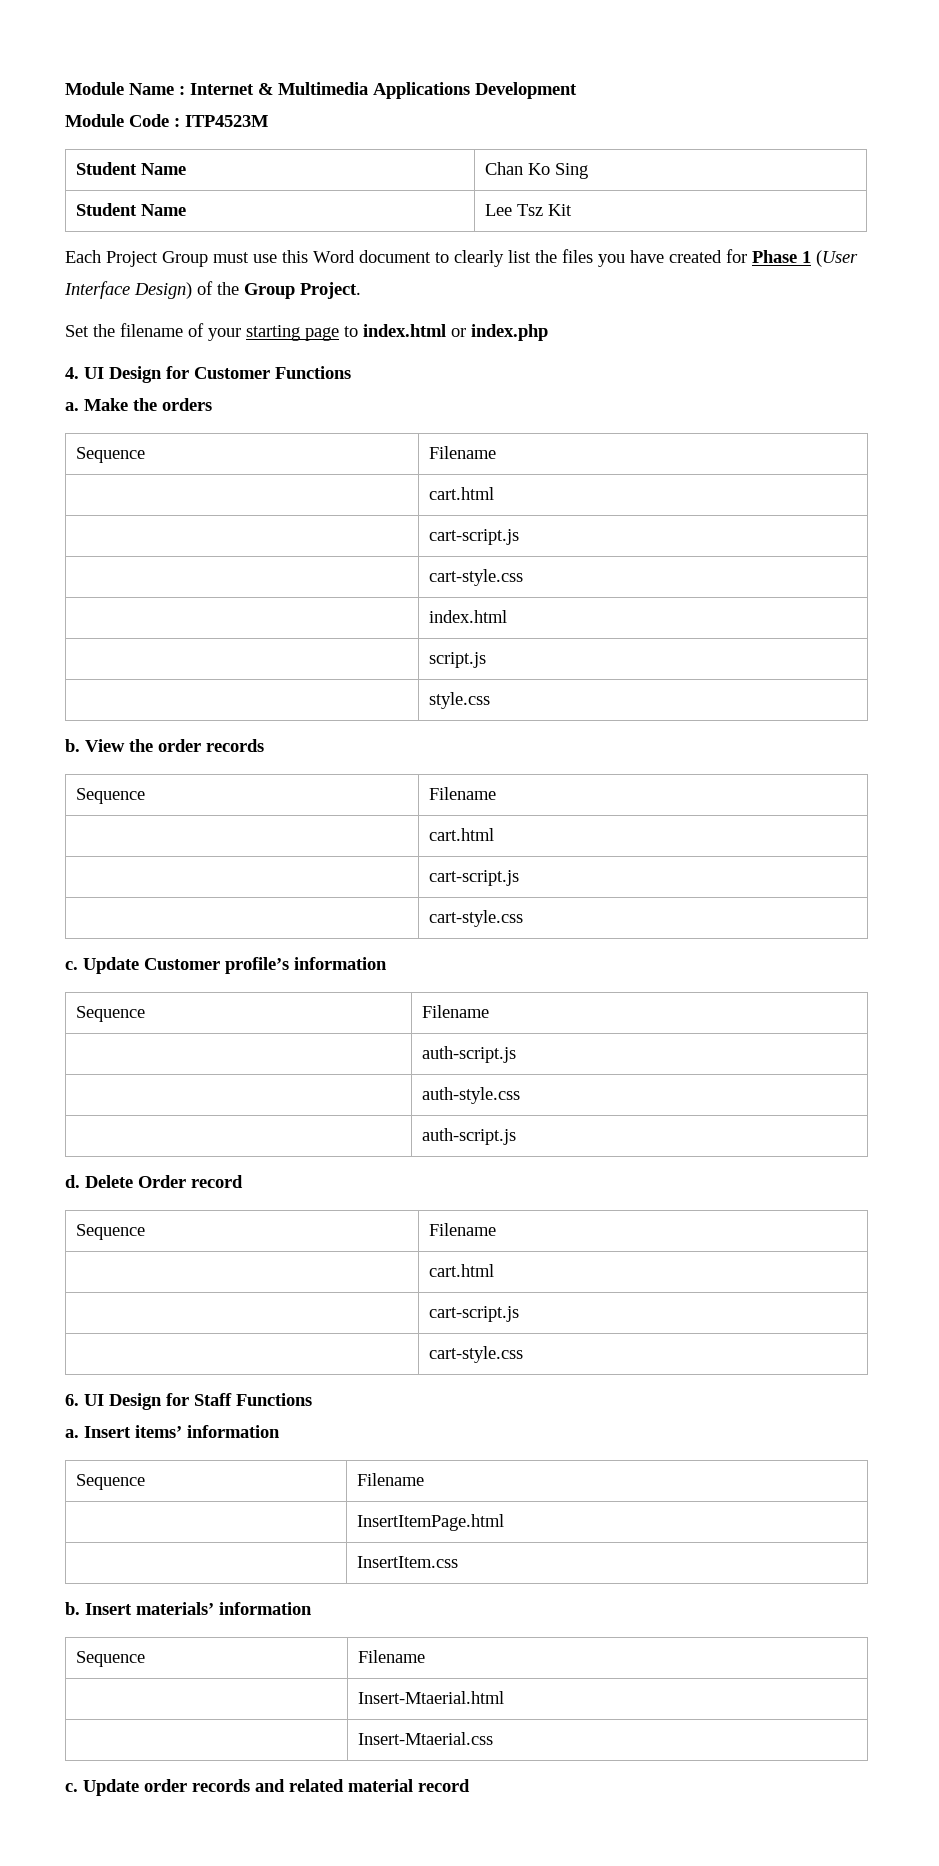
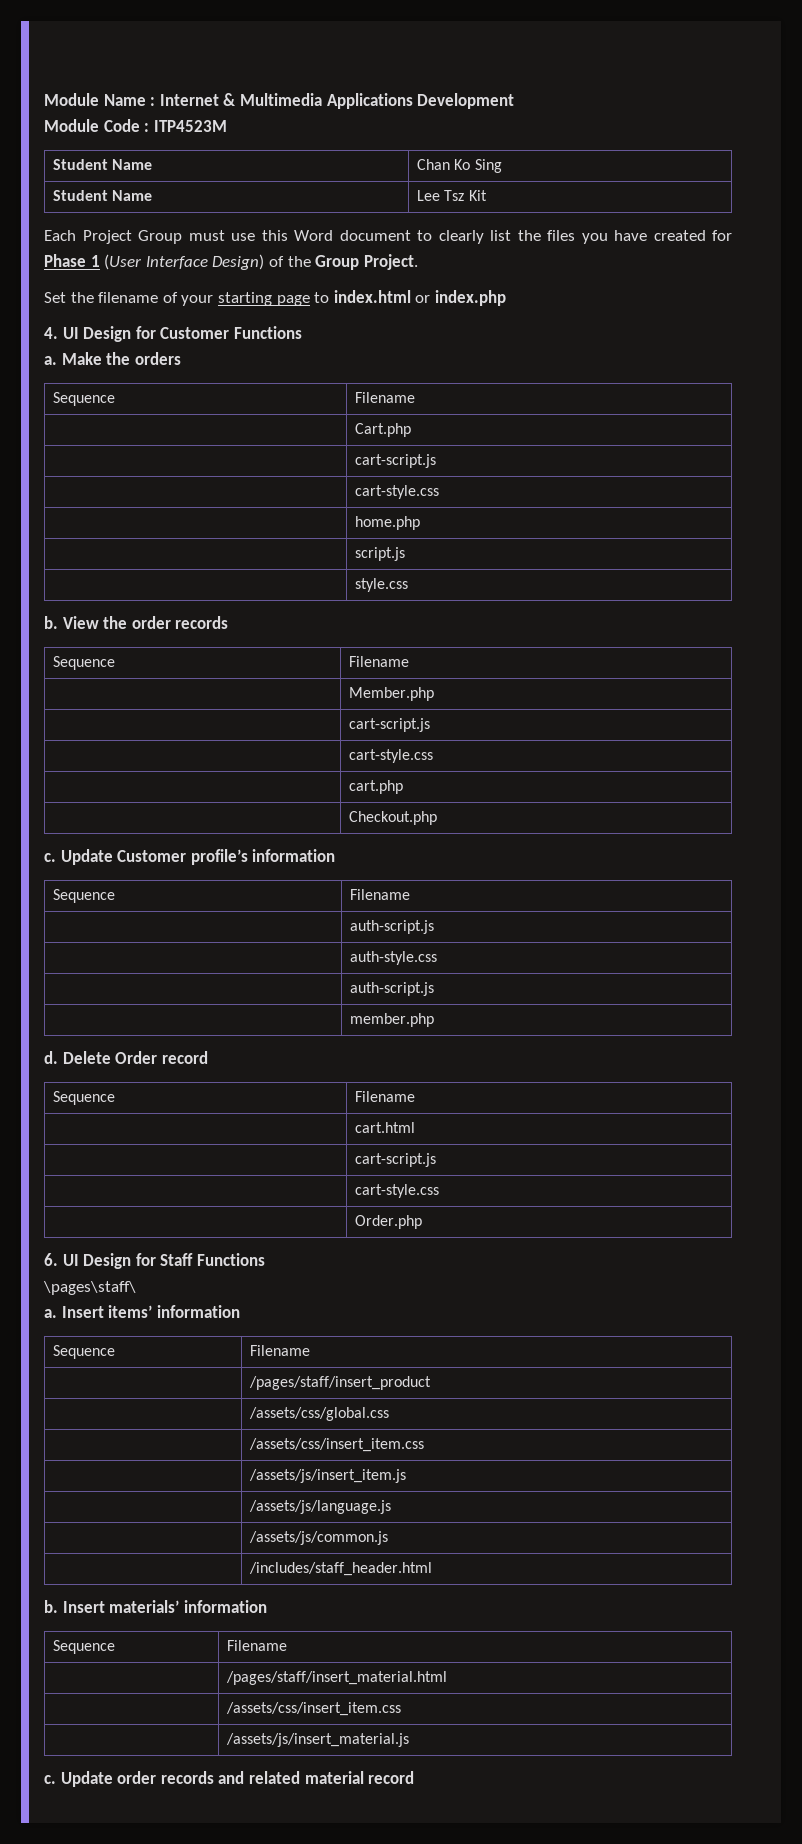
[429,487,495,500] [429,529,520,545] [429,569,524,586] [429,610,508,623] cart.html // | cart-script.js // | cart-style.css // | index.html -> [355,423,412,437] [355,454,437,468] [355,485,440,499] [355,516,421,530] Cart.php // | cart-script.js // | cart-style.css // | home.php
[429,828,495,841] [429,870,520,886] [429,910,524,927] cart.html // | cart-script.js // | cart-style.css -> [349,687,435,701] [349,718,431,732] [349,749,434,763] [349,780,404,794] [349,811,438,825] Member.php // | cart-script.js // | cart-style.css // | cart.php // | Checkout.php
(517, 1136) none -> [350,1013,435,1027] // | member.php
(524, 1354) none -> [355,1215,423,1229] // | Order.php
(312, 1399) none -> [43,1281,136,1295] // \pages\staff\
[357,1514,505,1531] [357,1556,459,1568] InsertItemPage.html // | InsertItem.css -> [249,1376,432,1390] [249,1407,390,1421] [249,1438,425,1452] [249,1469,407,1483] [249,1500,392,1514] [249,1531,389,1545] [249,1562,433,1576] /pages/staff/insert_product // | /assets/css/global.css // | /assets/css/insert_item.css // | /assets/js/insert_item.js // | /assets/js/language.js // | /assets/js/common.js // | /includes/staff_header.html
[358,1691,505,1704] [358,1732,494,1745] Insert-Mtaerial.html // | Insert-Mtaerial.css -> [226,1671,448,1685] [226,1702,402,1716] [226,1733,410,1747] /pages/staff/insert_material.html // | /assets/css/insert_item.css // | /assets/js/insert_material.js

